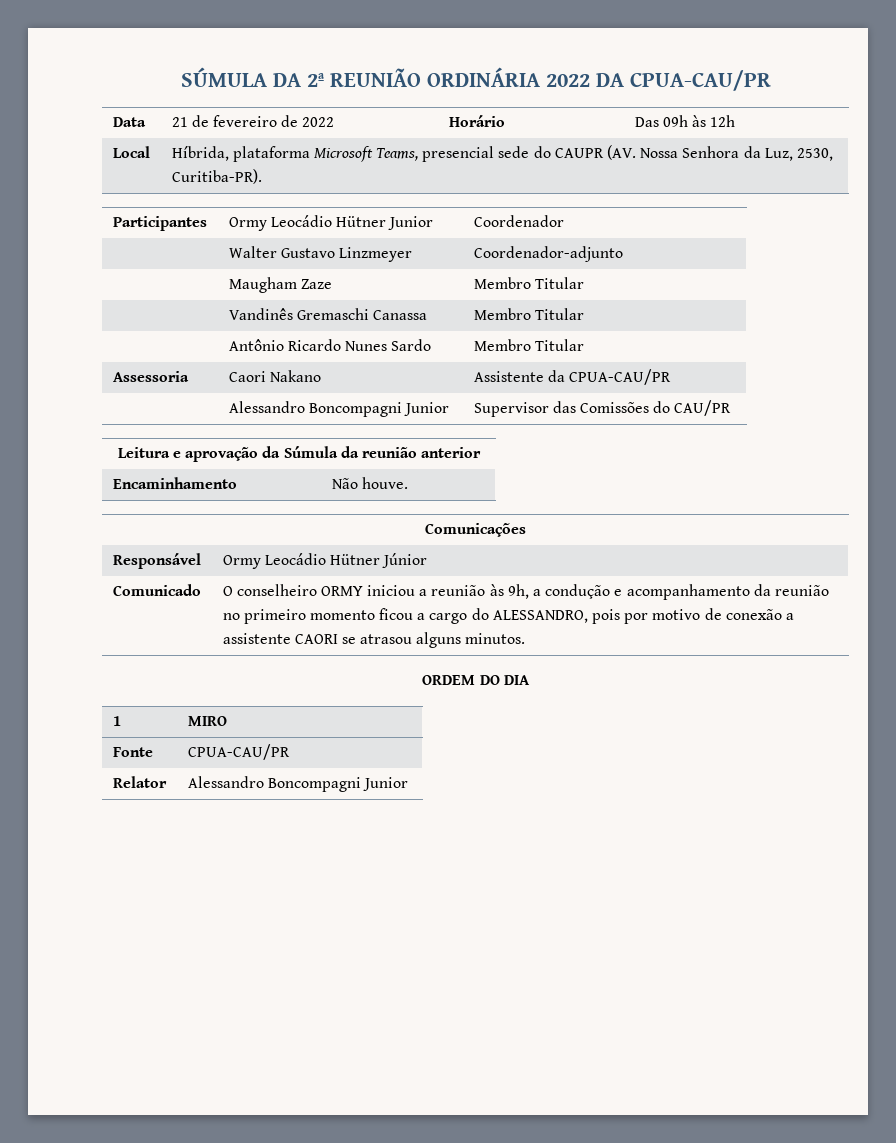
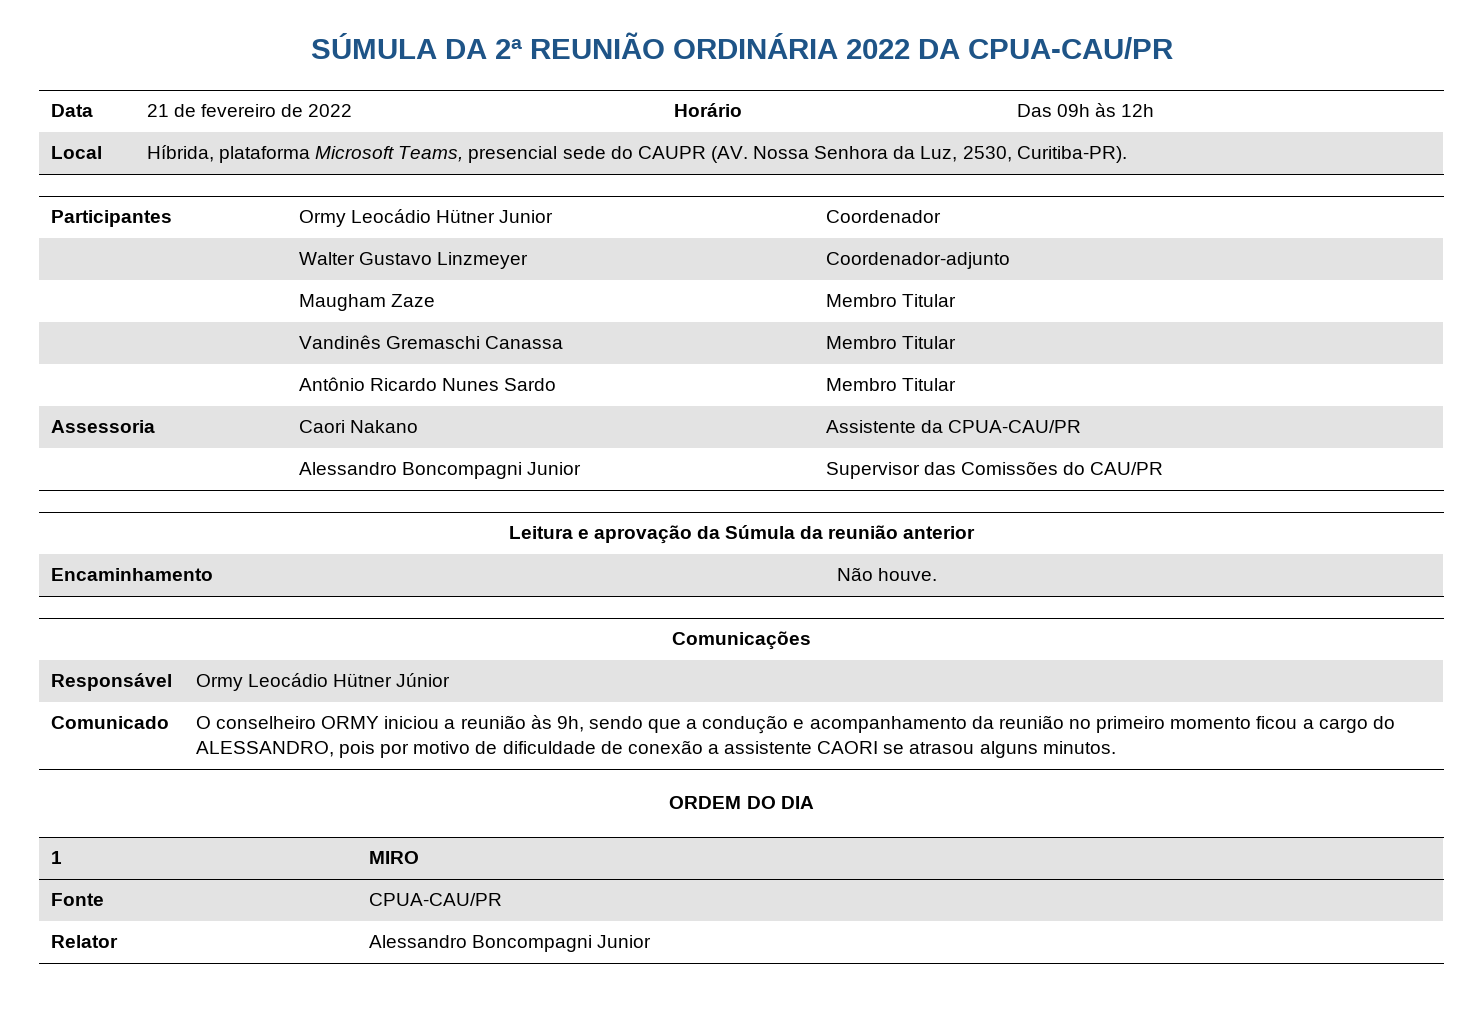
(529, 591) none -> [588,716,682,733] sendo que
(722, 614) none -> [502,741,623,754] dificuldade de

